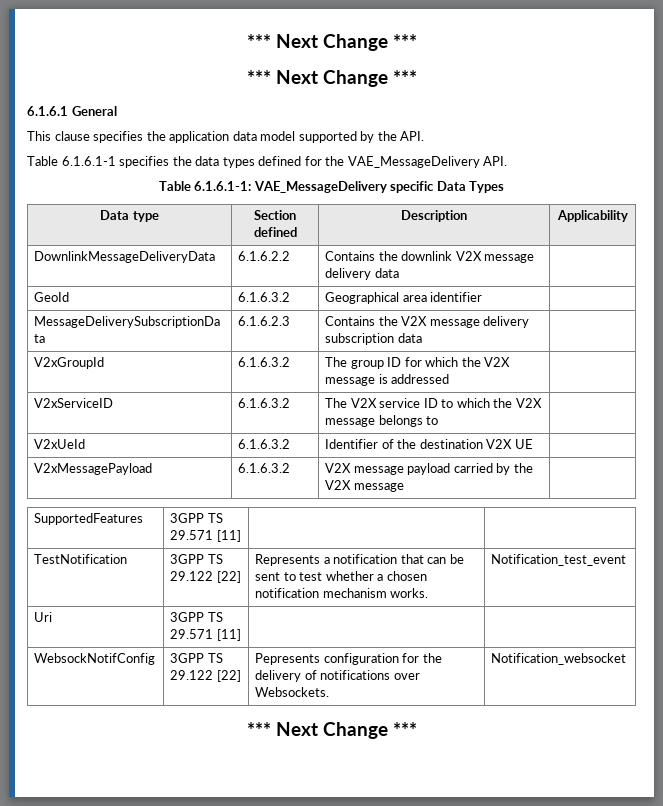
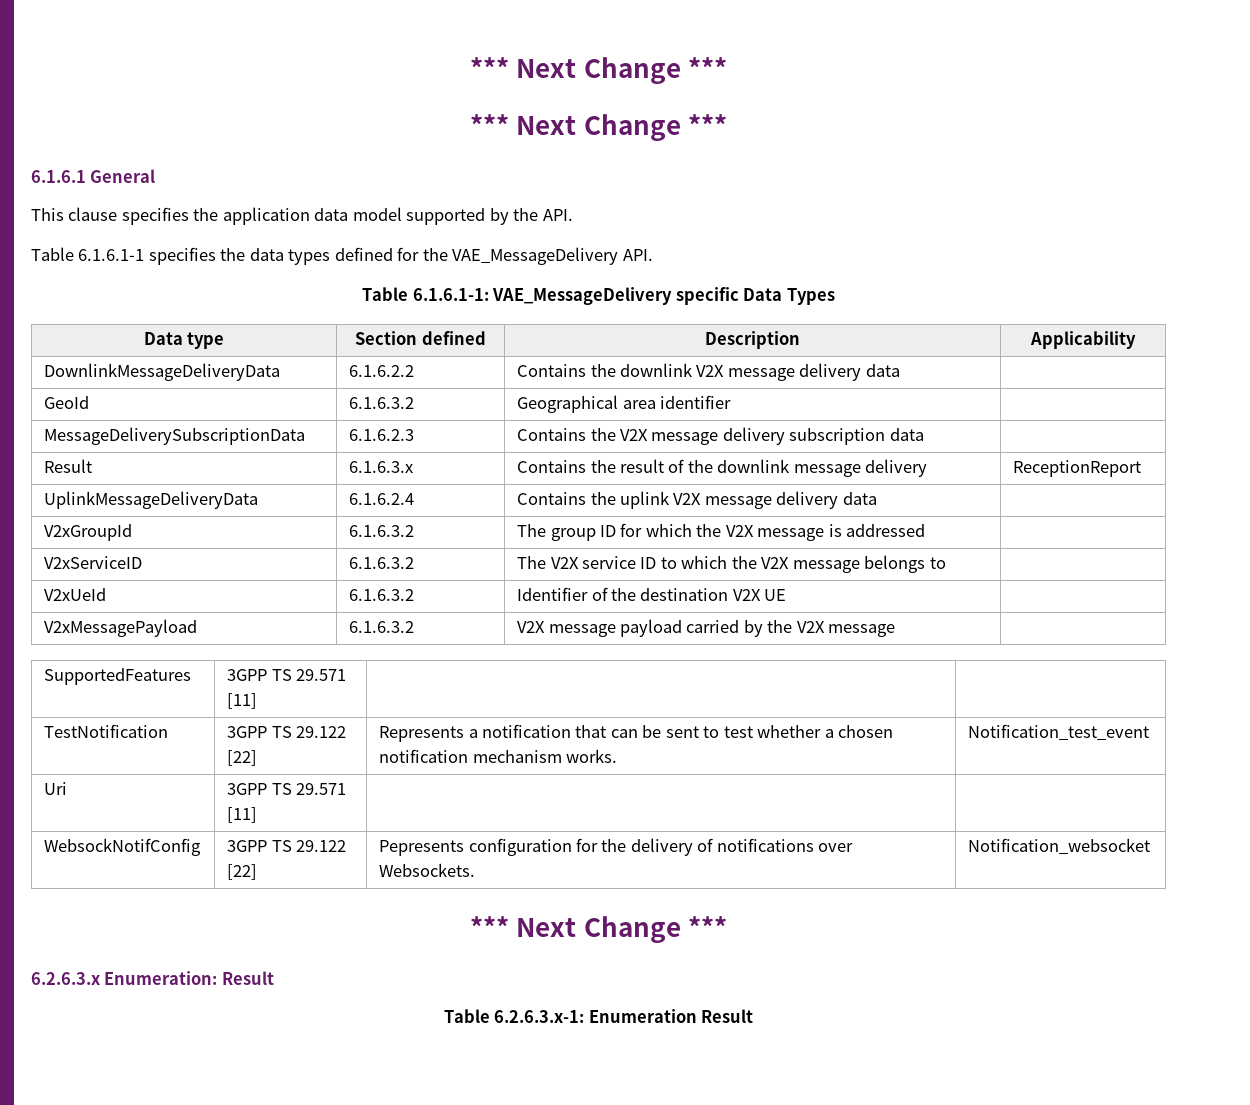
(422, 338) none -> [44,459,93,473] [349,461,414,473] [517,459,928,477] [1013,460,1142,477] [44,491,259,509] [349,493,415,505] [517,491,877,509] // Result | 6.1.6.3.x | Contains the result of the downlink message delivery | ReceptionReport // UplinkMessageDeliveryData | 6.1.6.2.4 | Contains the uplink V2X message delivery data |
(417, 729) none -> [31,971,274,985] [443,1009,754,1023] // 6.2.6.3.x Enumeration: Result // Table 6.2.6.3.x-1: Enumeration Result

